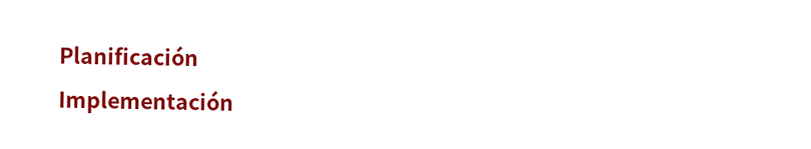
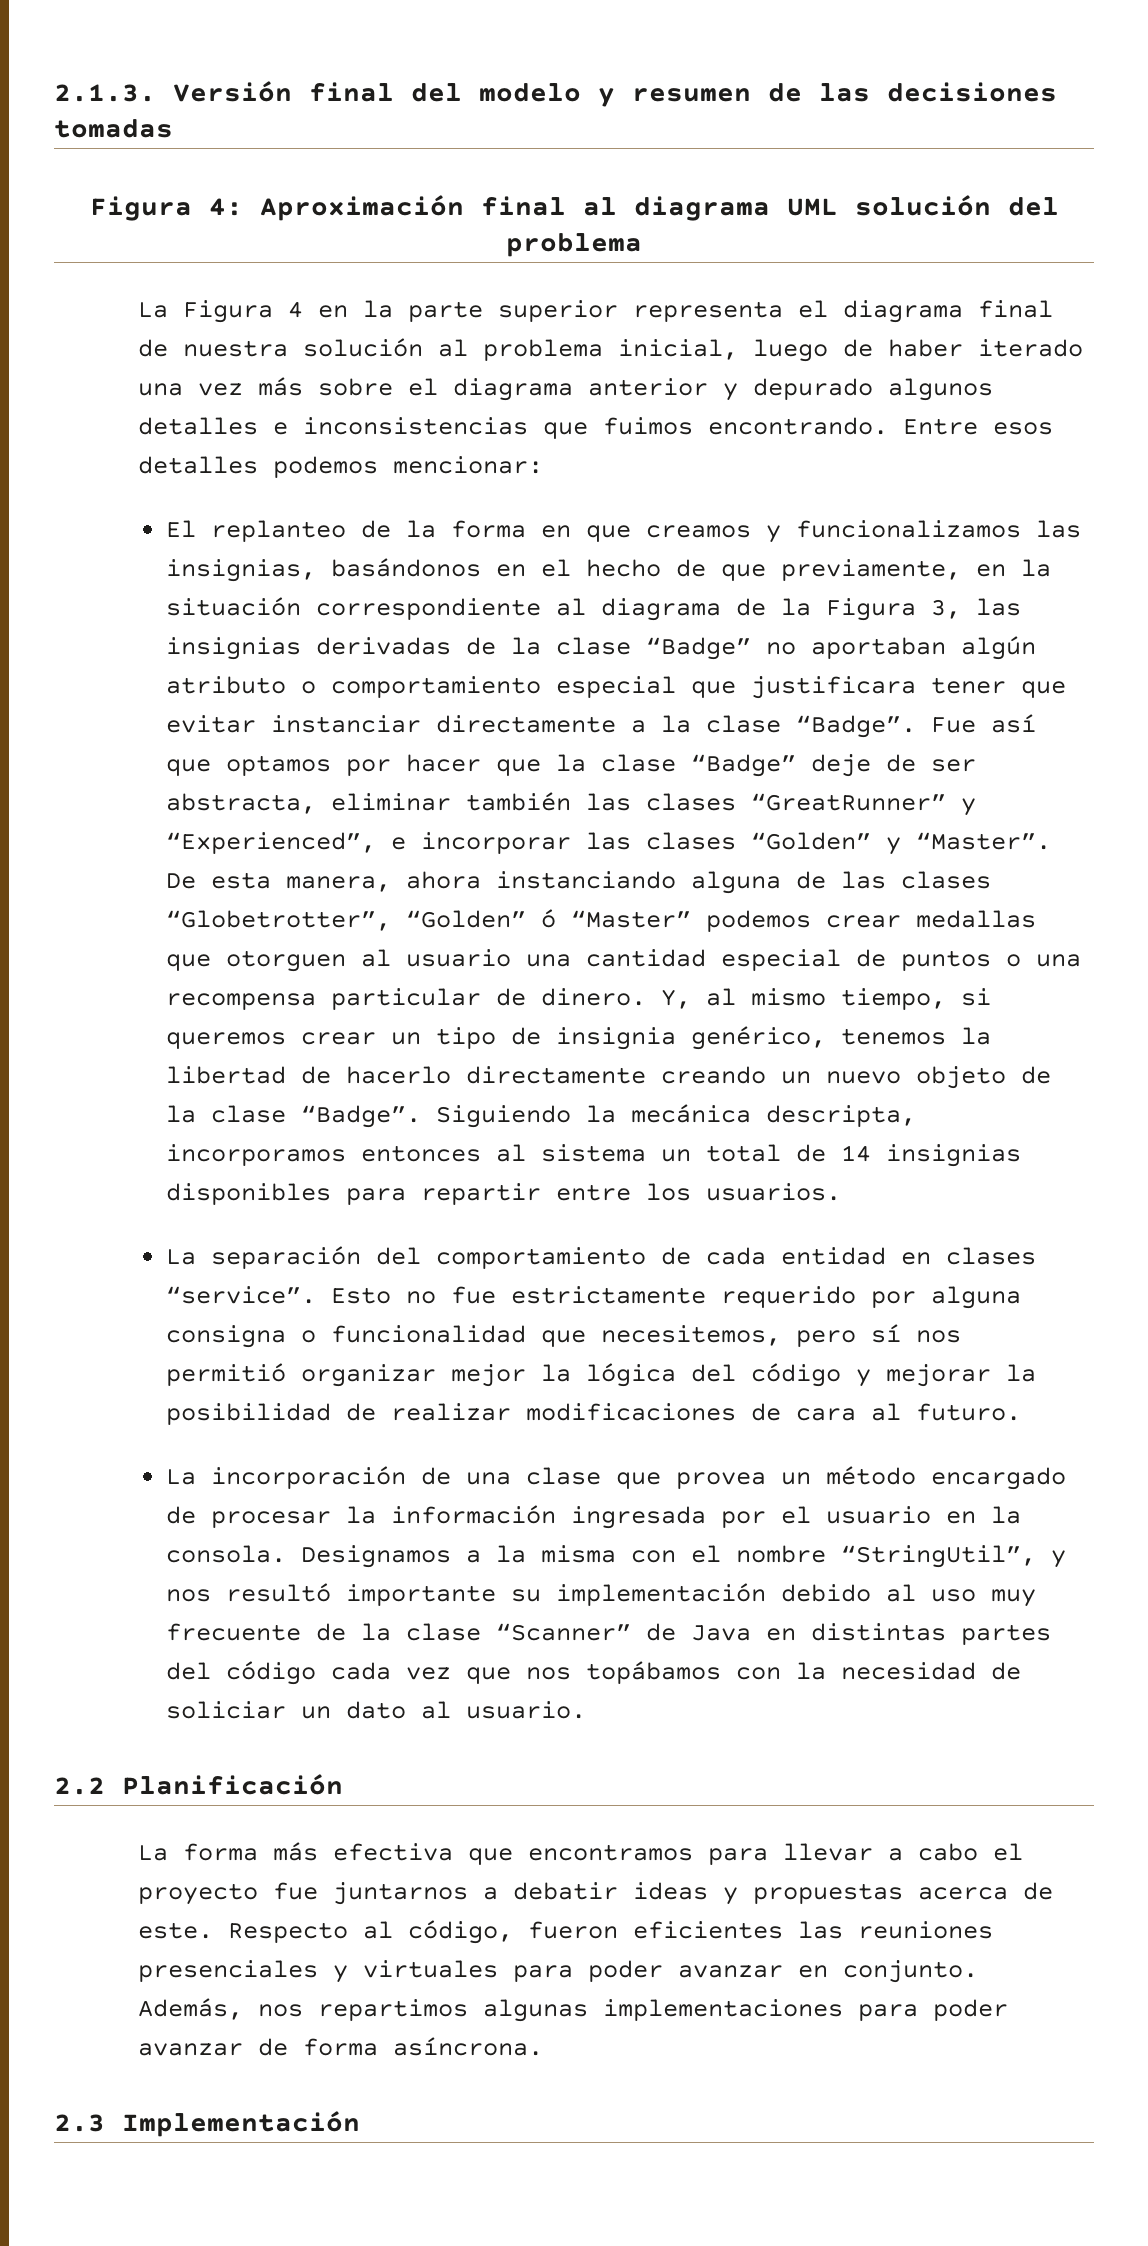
[59,43,199,67] Planificación // -> [54,81,1057,107] [54,119,173,138] [89,195,1059,221] [506,233,642,257] [137,300,1053,323] [137,338,1083,362] [137,377,993,401] [137,417,1053,439] [137,456,543,478] [165,520,1081,543] [165,558,1051,582] [165,597,1021,621] [165,636,1036,660] [165,676,1066,699] [165,714,1036,738] [165,754,976,777] [165,792,976,816] [165,832,1051,855] [165,871,991,894] [165,909,1036,932] [165,949,1081,972] [165,988,991,1010] [165,1026,991,1050] [165,1066,1051,1089] [165,1104,916,1128] [165,1144,1021,1167] [165,1183,841,1205] [165,1246,1036,1269] [165,1286,1021,1309] [165,1324,961,1348] [165,1363,1036,1387] [165,1403,1021,1425] [165,1466,1066,1490] [165,1505,1021,1529] [165,1545,1066,1568] [165,1583,1036,1607] [165,1623,1051,1645] [165,1661,1021,1685] [165,1701,586,1719] [54,1774,343,1795] [137,1842,1023,1865] [137,1882,1053,1905] [137,1920,993,1944] [137,1960,978,1983] [137,1998,1008,2022] [137,2037,543,2056] [54,2114,105,2132] 2.1.3. Versión final del modelo y resumen de las decisiones tomadas // Figura 4: Aproximación final al diagrama UML solución del problema // La Figura 4 en la parte superior representa el diagrama final de nuestra solución al problema inicial, luego de haber iterado una vez más sobre el diagrama anterior y depurado algunos detalles e inconsistencias que fuimos encontrando. Entre esos detalles podemos mencionar: // El replanteo de la forma en que creamos y funcionalizamos las insignias, basándonos en el hecho de que previamente, en la situación correspondiente al diagrama de la Figura 3, las insignias derivadas de la clase “Badge” no aportaban algún atributo o comportamiento especial que justificara tener que evitar instanciar directamente a la clase “Badge”. Fue así que optamos por hacer que la clase “Badge” deje de ser abstracta, eliminar también las clases “GreatRunner” y “Experienced”, e incorporar las clases “Golden” y “Master”. De esta manera, ahora instanciando alguna de las clases “Globetrotter”, “Golden” ó “Master” podemos crear medallas que otorguen al usuario una cantidad especial de puntos o una recompensa particular de dinero. Y, al mismo tiempo, si queremos crear un tipo de insignia genérico, tenemos la libertad de hacerlo directamente creando un nuevo objeto de la clase “Badge”. Siguiendo la mecánica descripta, incorporamos entonces al sistema un total de 14 insignias disponibles para repartir entre los usuarios. // La separación del comportamiento de cada entidad en clases “service”. Esto no fue estrictamente requerido por alguna consigna o funcionalidad que necesitemos, pero sí nos permitió organizar mejor la lógica del código y mejorar la posibilidad de realizar modificaciones de cara al futuro. // La incorporación de una clase que provea un método encargado de procesar la información ingresada por el usuario en la consola. Designamos a la misma con el nombre “StringUtil”, y nos resultó importante su implementación debido al uso muy frecuente de la clase “Scanner” de Java en distintas partes del código cada vez que nos topábamos con la necesidad de soliciar un dato al usuario. // 2.2 Planificación // La forma más efectiva que encontramos para llevar a cabo el proyecto fue juntarnos a debatir ideas y propuestas acerca de este. Respecto al código, fueron eficientes las reuniones presenciales y virtuales para poder avanzar en conjunto. Además, nos repartimos algunas implementaciones para poder avanzar de forma asíncrona. // 2.3

